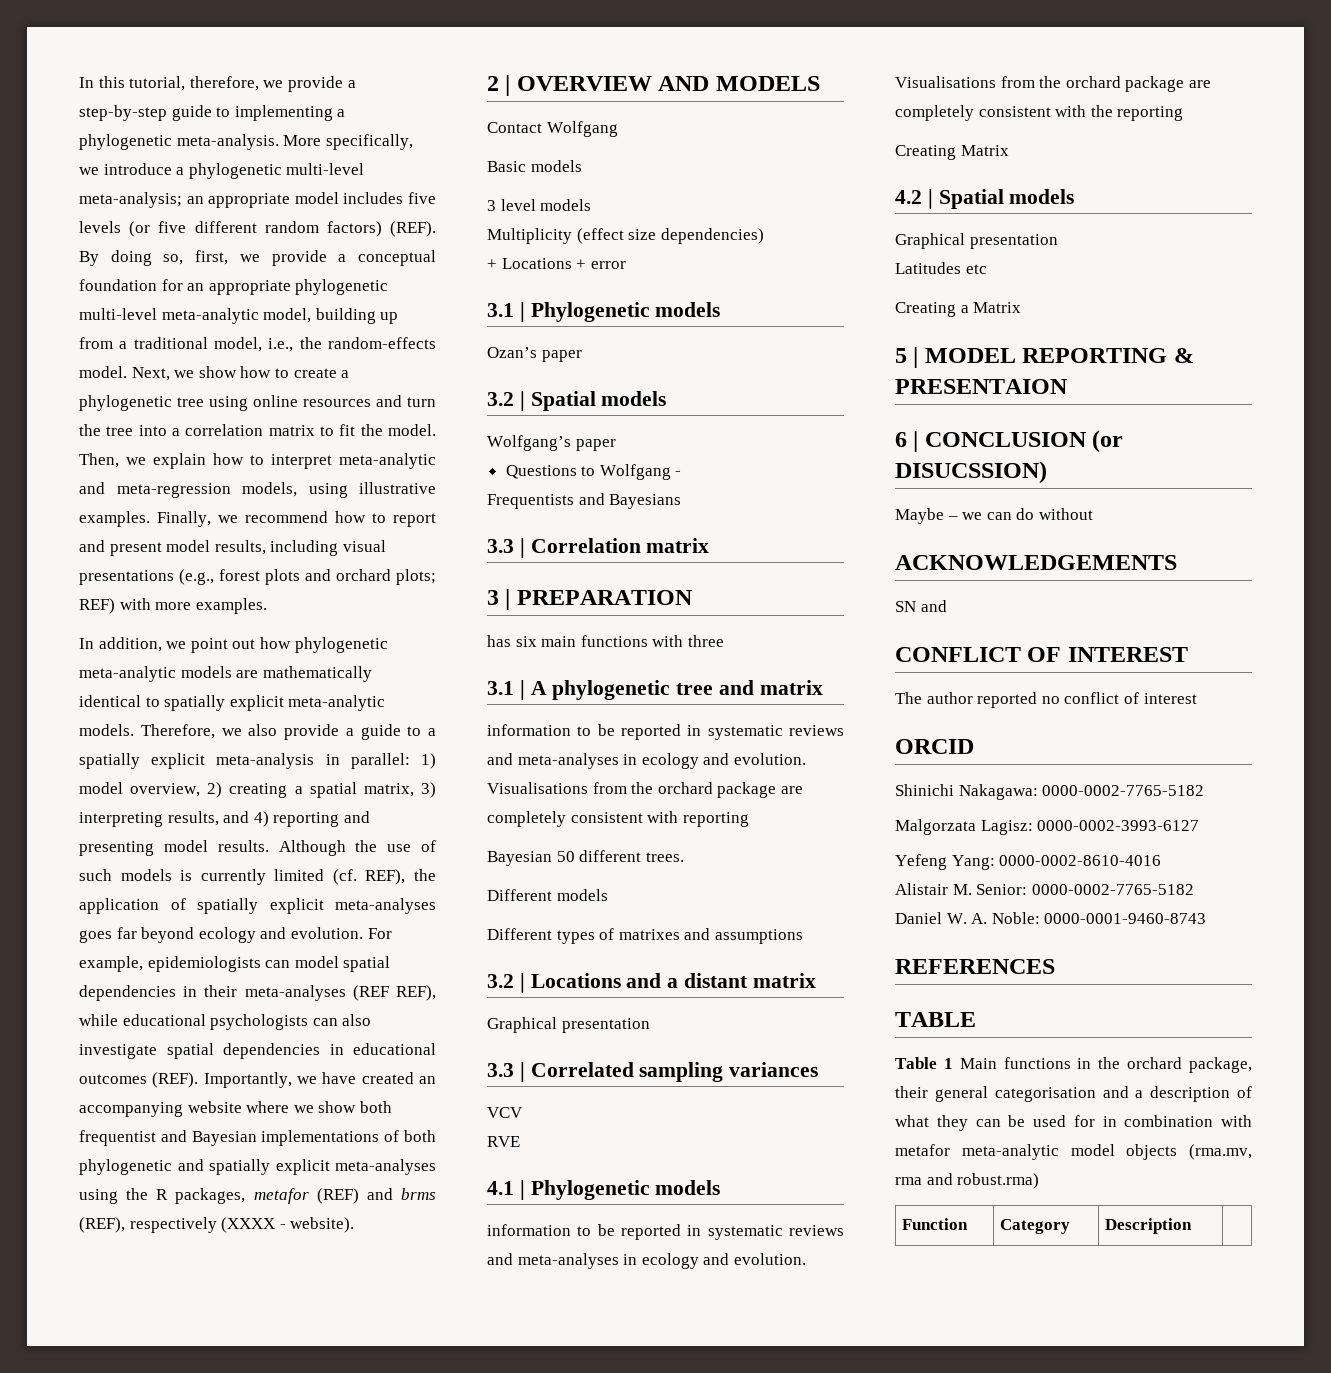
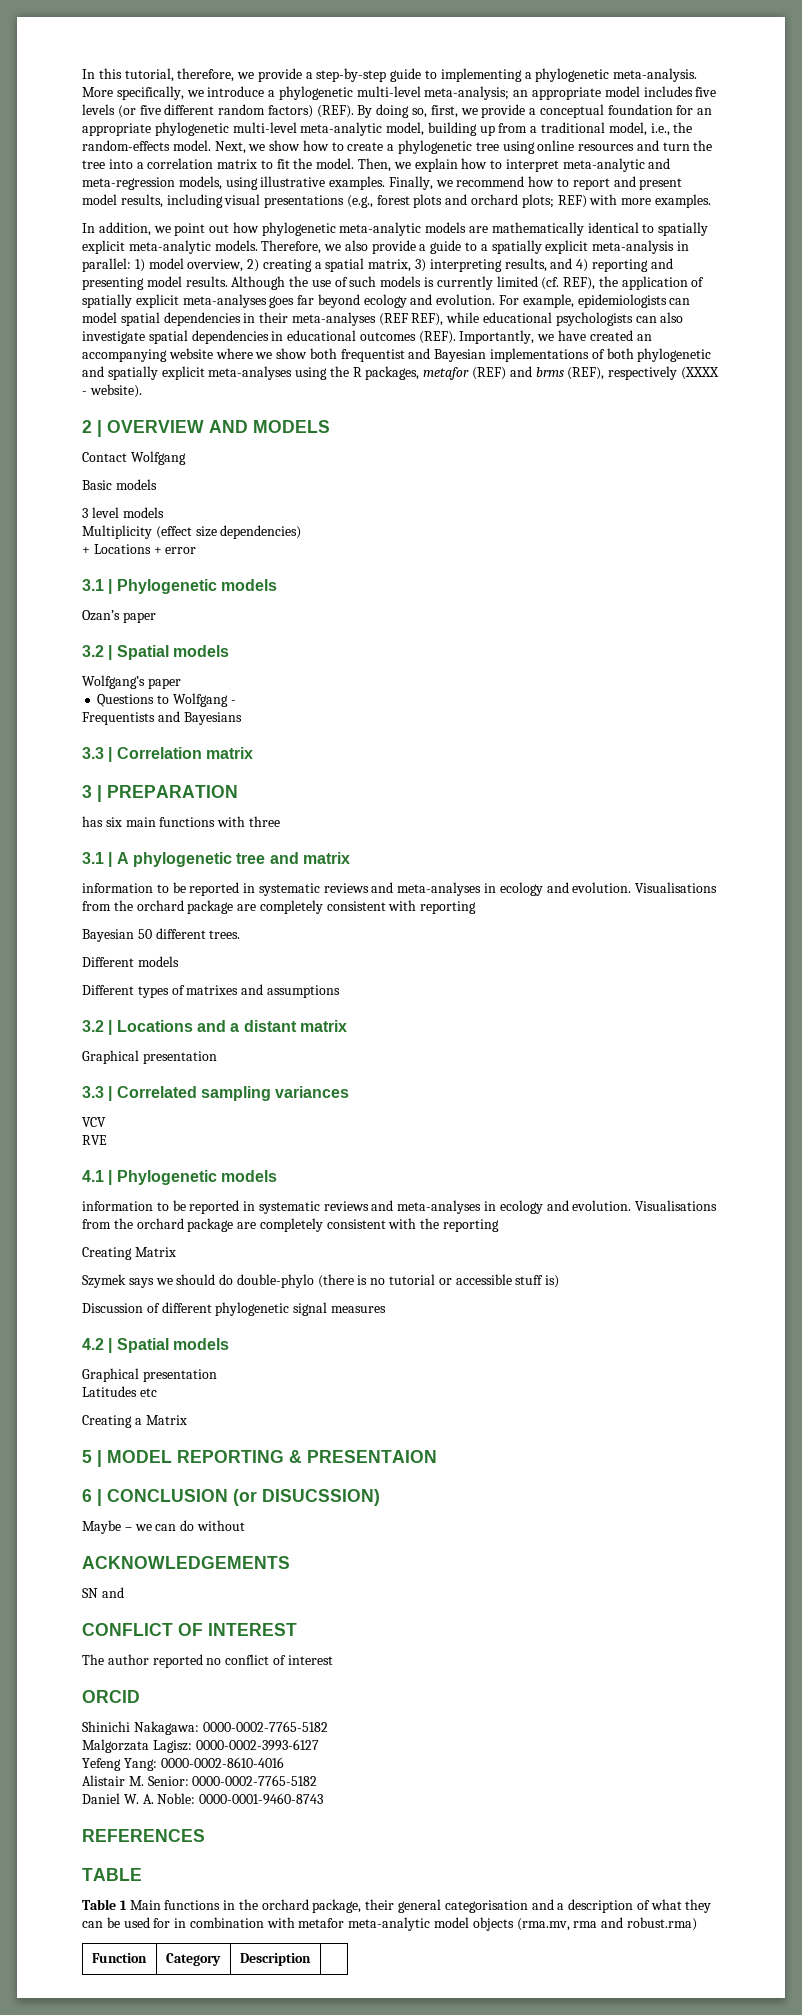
(1009, 150) none -> [82,1274,560,1288] [82,1302,386,1316] // Szymek says we should do double-phylo (there is no tutorial or accessible stuff is) // Discussion of different phylogenetic signal measures

